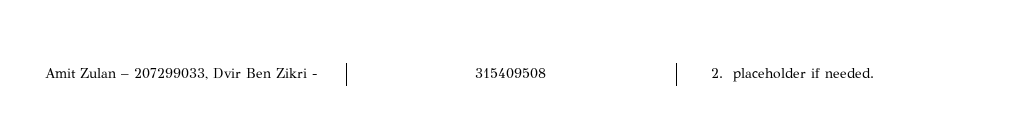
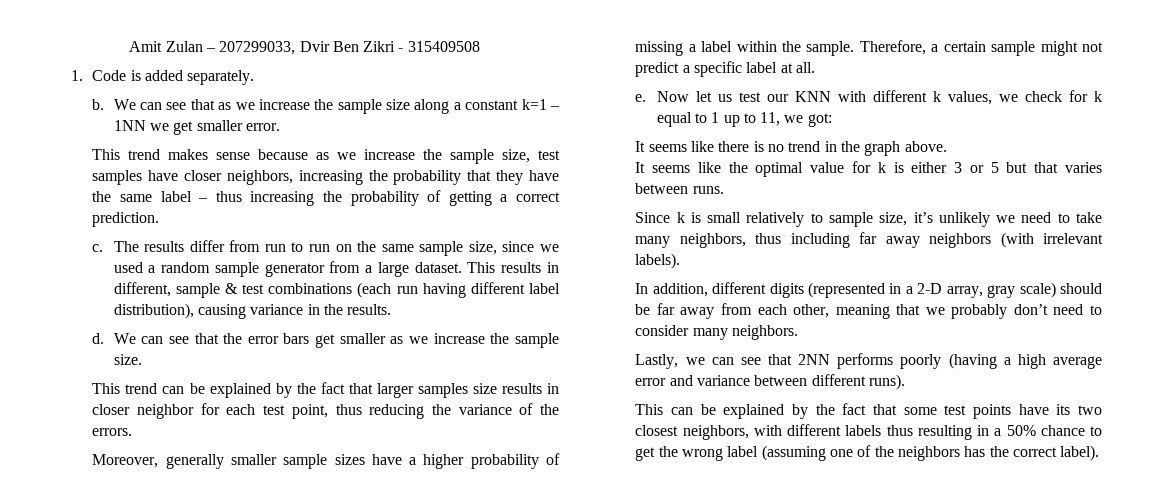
[711,68,874,82] 2. placeholder if needed. -> [71,70,255,85] [92,99,561,114] [113,120,280,135] [92,149,561,164] [92,170,560,185] [92,190,560,206] [92,212,160,227] [92,240,559,256] [113,261,559,277] [113,282,560,298] [113,303,392,319] [92,333,560,348] [113,354,142,365] [92,382,560,398] [92,403,560,419] [92,428,133,436] [92,453,561,469] [635,40,1103,56] [635,61,815,77] [635,90,1102,105] [656,112,832,127] [635,141,947,156] [635,161,1102,177] [635,183,724,194] [635,212,1103,227] [635,232,1103,248] [635,253,681,269] [635,282,1102,298] [635,303,1102,319] [635,325,799,340] [635,353,1102,369] [635,374,905,390] [635,403,1102,419] [635,424,1102,440] [635,445,1100,461] 1. Code is added separately. // b. We can see that as we increase the sample size along a constant k=1 – 1NN we get smaller error. // This trend makes sense because as we increase the sample size, test samples have closer neighbors, increasing the probability that they have the same label – thus increasing the probability of getting a correct prediction. // c. The results differ from run to run on the same sample size, since we used a random sample generator from a large dataset. This results in different, sample & test combinations (each run having different label distribution), causing variance in the results. // d. We can see that the error bars get smaller as we increase the sample size. // This trend can be explained by the fact that larger samples size results in closer neighbor for each test point, thus reducing the variance of the errors. // Moreover, generally smaller sample sizes have a higher probability of missing a label within the sample. Therefore, a certain sample might not predict a specific label at all. // e. Now let us test our KNN with different k values, we check for k equal to 1 up to 11, we got: // It seems like there is no trend in the graph above. // It seems like the optimal value for k is either 3 or 5 but that varies between runs. // Since k is small relatively to sample size, it’s unlikely we need to take many neighbors, thus including far away neighbors (with irrelevant labels). // In addition, different digits (represented in a 2-D array, gray scale) should be far away from each other, meaning that we probably don’t need to consider many neighbors. // Lastly, we can see that 2NN performs poorly (having a high average error and variance between different runs). // This can be explained by the fact that some test points have its two closest neighbors, with different labels thus resulting in a 50% chance to get the wrong label (assuming one of the neighbors has the correct label).

